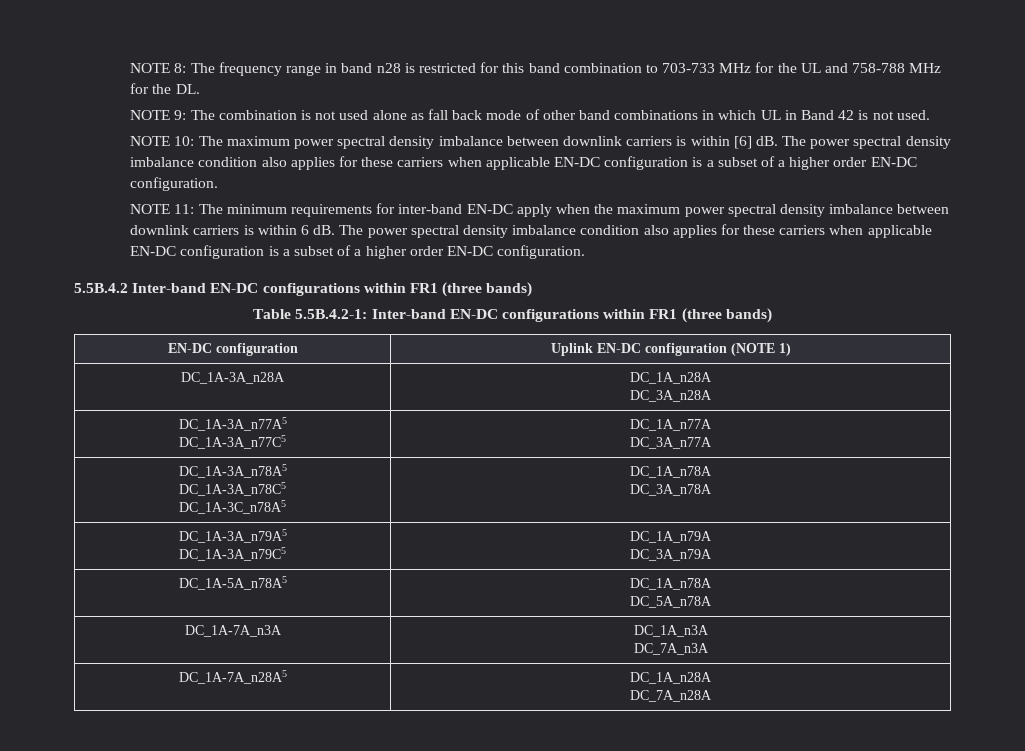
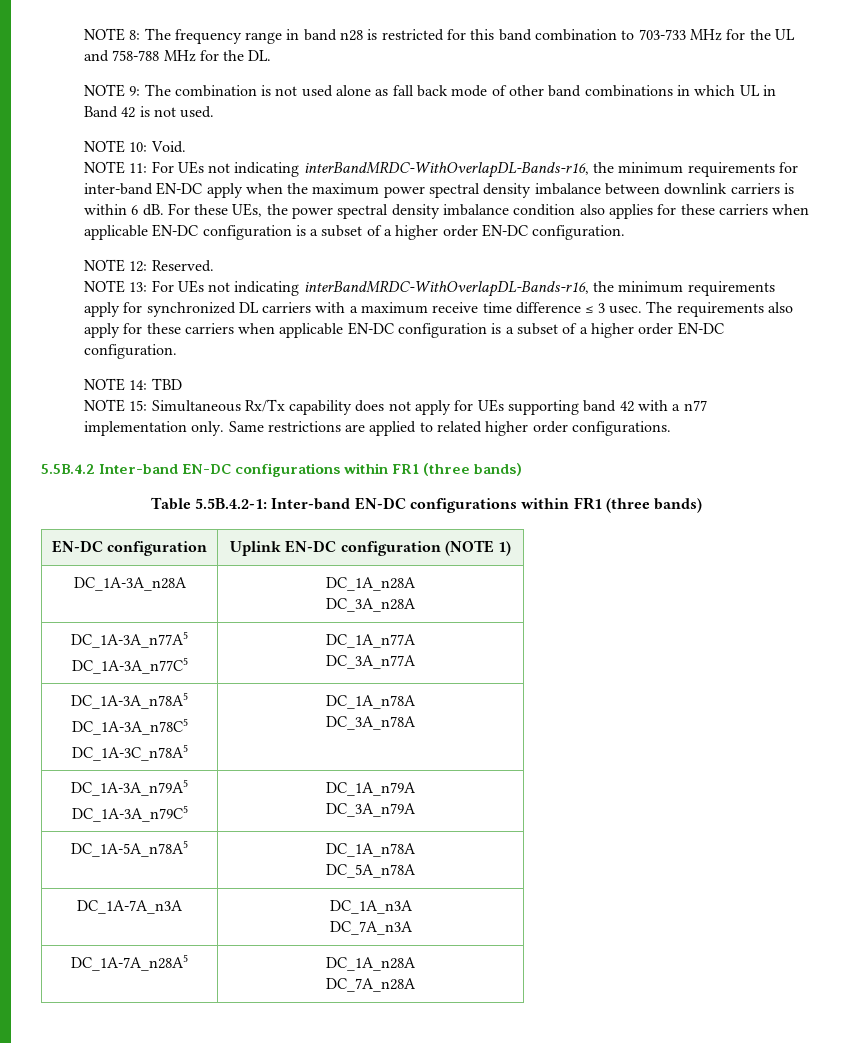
[198,136,223,146] The -> [150,141,186,153] [83,161,799,178] [83,182,309,198] Void. // NOTE 11: For UEs not indicating interBandMRDC-WithOverlapDL-Bands-r16, the minimum requirements for inter-band EN-DC apply when the
[733,136,807,149] [6] dB. The -> [131,203,288,217] 6 dB. For these UEs, the
[174,203,950,217] [130,225,717,238] 11: The minimum requirements for inter-band EN-DC apply when the maximum power spectral density imbalance between downlink carriers is within 6 dB. The power spectral density imbalance condition also applies -> [129,260,214,272] [83,280,775,297] [83,301,793,317] [83,323,120,338] 12: Reserved. // NOTE 13: For UEs not indicating interBandMRDC-WithOverlapDL-Bands-r16, the minimum requirements apply for synchronized DL carriers with a maximum receive time difference ≤ 3 usec. The requirements also apply
(586, 252) none -> [83,378,182,391] [83,399,707,415] [83,421,672,436] // NOTE 14: TBD // NOTE 15: Simultaneous Rx/Tx capability does not apply for UEs supporting band 42 with a n77 implementation only. Same restrictions are applied to related higher order configurations.

